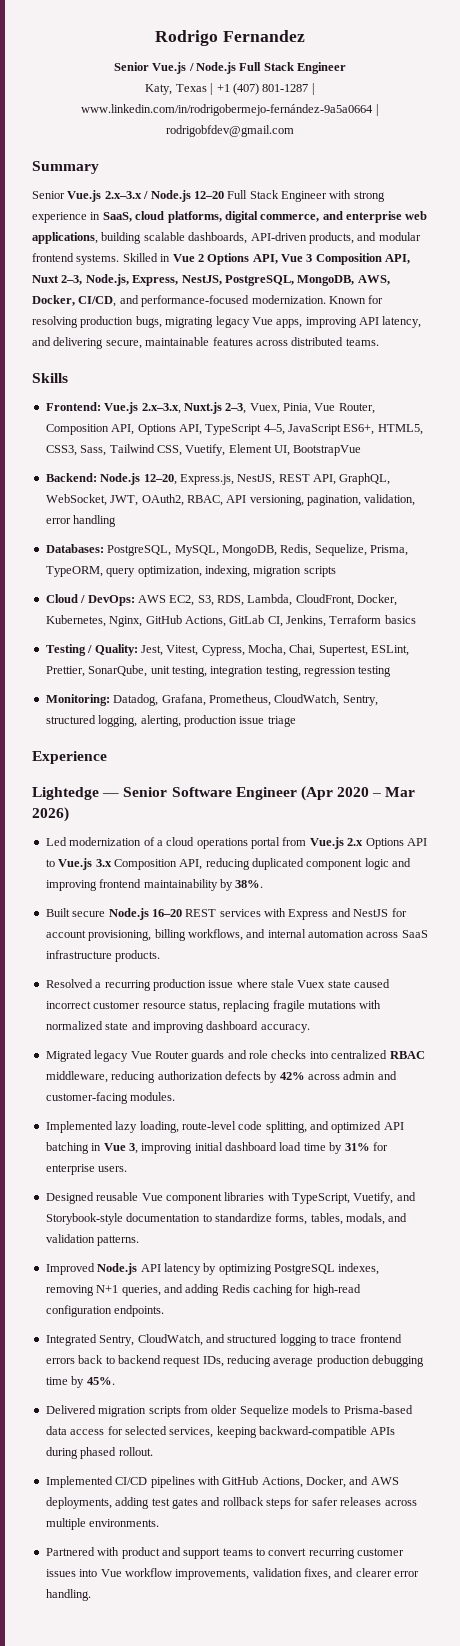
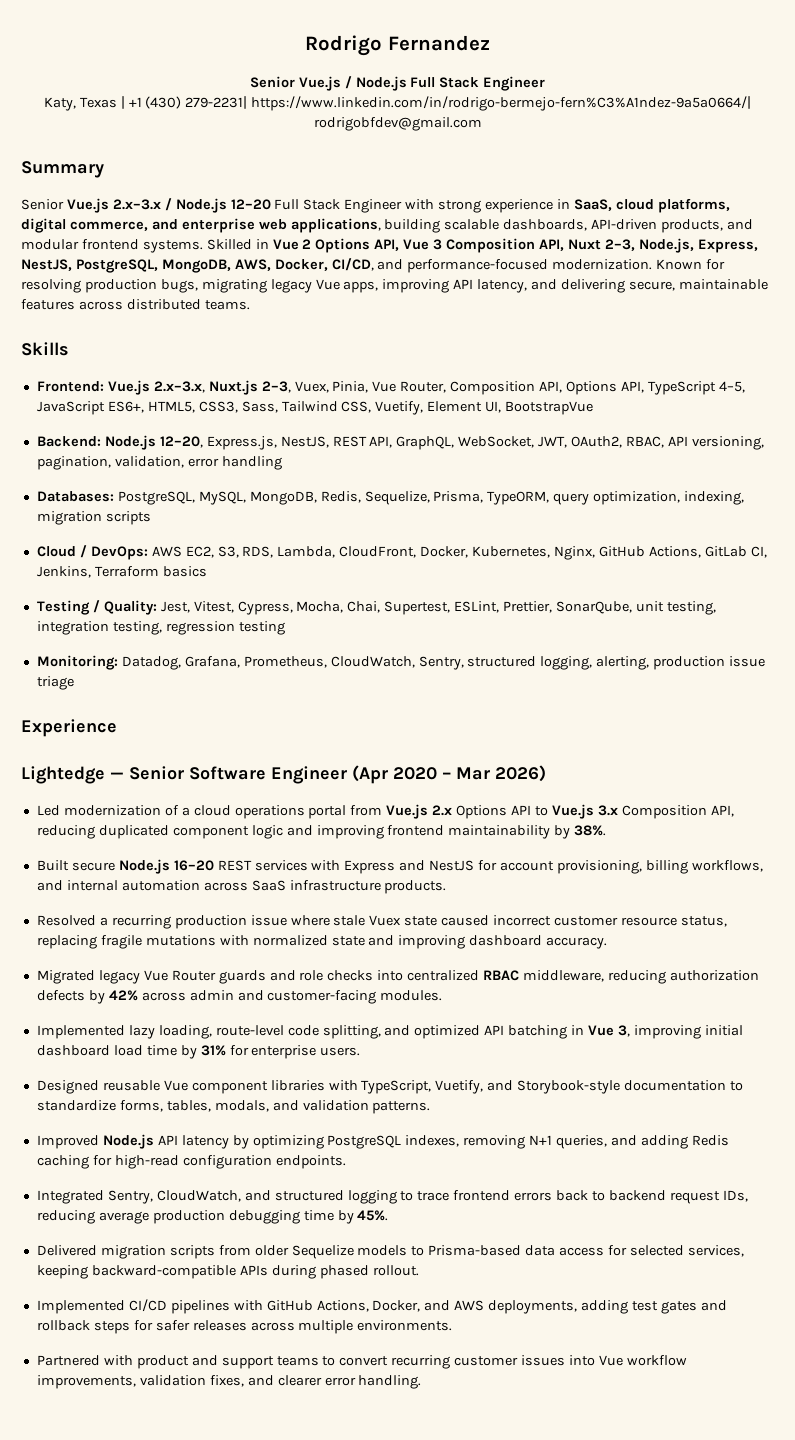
[232,83,315,95] [81,104,379,116] (407) 801-1287 | www.linkedin.com/in/rodrigobermejo-fernández-9a5a0664 | -> [145,96,752,111] (430) 279-2231| https://www.linkedin.com/in/rodrigo-bermejo-fern%C3%A1ndez-9a5a0664/|

